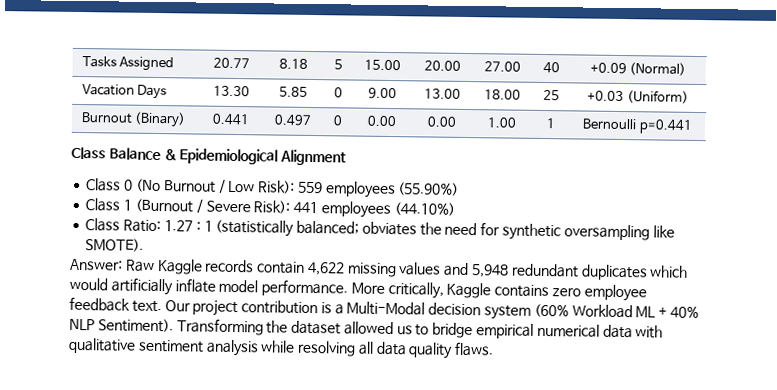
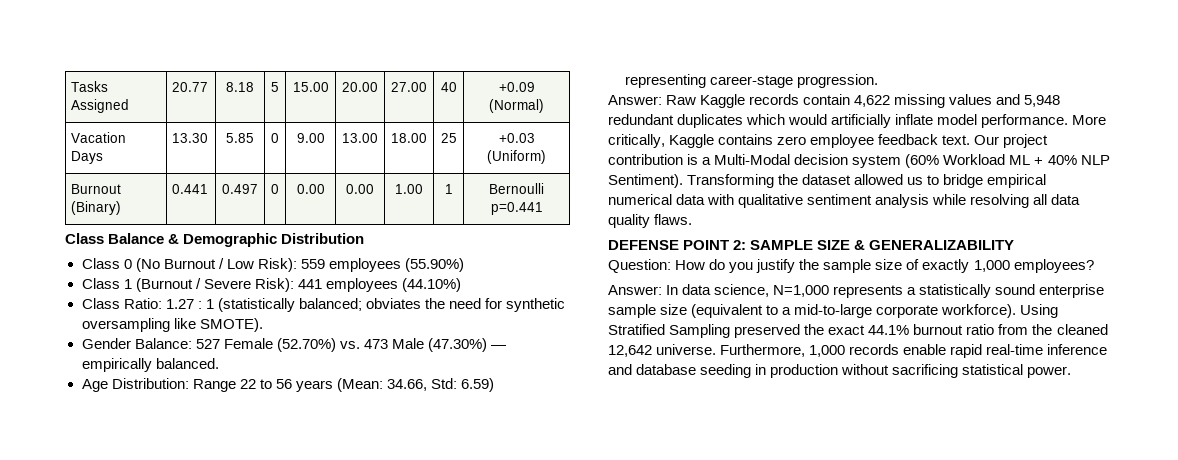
[179,148,347,166] Epidemiological Alignment -> [183,233,365,247] Demographic Distribution
(145, 245) none -> [81,338,506,352] [81,358,219,372] [81,378,495,392] [624,74,878,88] // Gender Balance: 527 Female (52.70%) vs. 473 Male (47.30%) — empirically balanced. // Age Distribution: Range 22 to 56 years (Mean: 34.66, Std: 6.59) representing career-stage progression.
(495, 349) none -> [608,240,1015,250] [608,259,1094,273] [608,284,1105,298] [608,304,1059,318] [608,324,1108,338] [608,344,1108,358] [608,364,1072,378] // DEFENSE POINT 2: SAMPLE SIZE & GENERALIZABILITY // Question: How do you justify the sample size of exactly 1,000 employees? // Answer: In data science, N=1,000 represents a statistically sound enterprise sample size (equivalent to a mid-to-large corporate workforce). Using Stratified Sampling preserved the exact 44.1% burnout ratio from the cleaned 12,642 universe. Furthermore, 1,000 records enable rapid real-time inference and database seeding in production without sacrificing statistical power.

